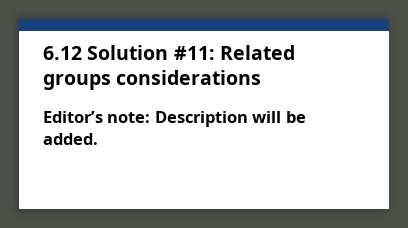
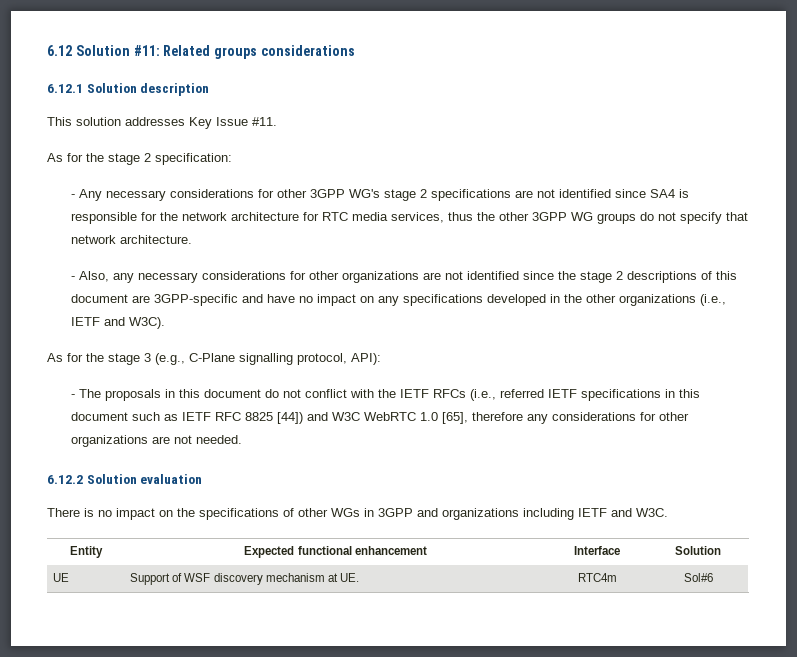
[43,111,306,127] [43,133,98,145] Editor’s note: Description will be added. -> [47,83,210,96] [47,117,277,129] [47,153,232,165] [70,189,689,201] [70,212,748,224] [70,235,192,244] [70,271,737,283] [70,294,726,306] [70,317,165,329] [47,353,381,365] [70,389,700,401] [70,412,689,424] [70,435,242,447] [47,474,203,484] [47,508,668,520] [70,546,103,558] [244,546,427,558] [574,546,621,555] [675,546,722,555] [53,573,70,582] [130,573,359,585] [577,573,617,582] [683,573,713,582] 6.12.1 Solution description // This solution addresses Key Issue #11. // As for the stage 2 specification: // - Any necessary considerations for other 3GPP WG's stage 2 specifications are not identified since SA4 is responsible for the network architecture for RTC media services, thus the other 3GPP WG groups do not specify that network architecture. // - Also, any necessary considerations for other organizations are not identified since the stage 2 descriptions of this document are 3GPP-specific and have no impact on any specifications developed in the other organizations (i.e., IETF and W3C). // As for the stage 3 (e.g., C-Plane signalling protocol, API): // - The proposals in this document do not conflict with the IETF RFCs (i.e., referred IETF specifications in this document such as IETF RFC 8825 [44]) and W3C WebRTC 1.0 [65], therefore any considerations for other organizations are not needed. // 6.12.2 Solution evaluation // There is no impact on the specifications of other WGs in 3GPP and organizations including IETF and W3C. // Entity | Expected functional enhancement | Interface | Solution // UE | Support of WSF discovery mechanism at UE. | RTC4m | Sol#6

